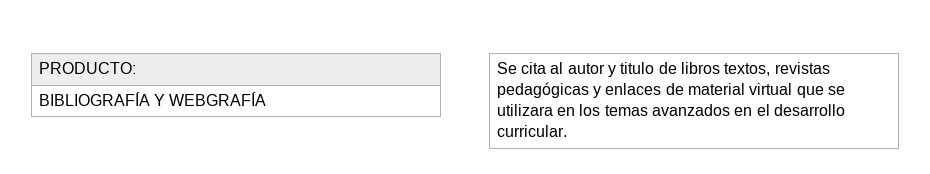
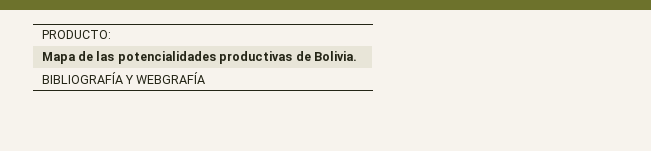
[38,92,267,106] [496,62,830,77] [496,82,845,98] [496,104,845,116] [496,125,567,137] BIBLIOGRAFÍA Y WEBGRAFÍA // Se cita al autor y titulo de libros textos, revistas pedagógicas y enlaces de material virtual que se utilizara en los temas avanzados en el desarrollo curricular. -> [41,51,357,64] [41,72,206,84] Mapa de las potencialidades productivas de Bolivia. // BIBLIOGRAFÍA Y WEBGRAFÍA

